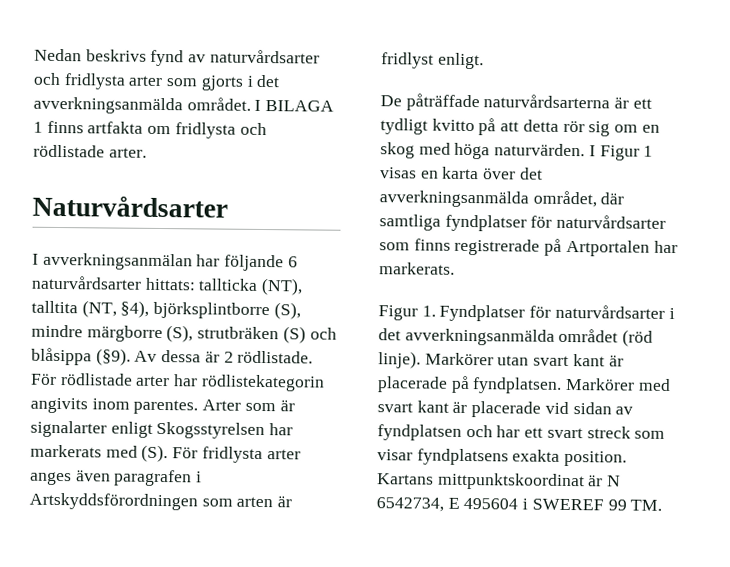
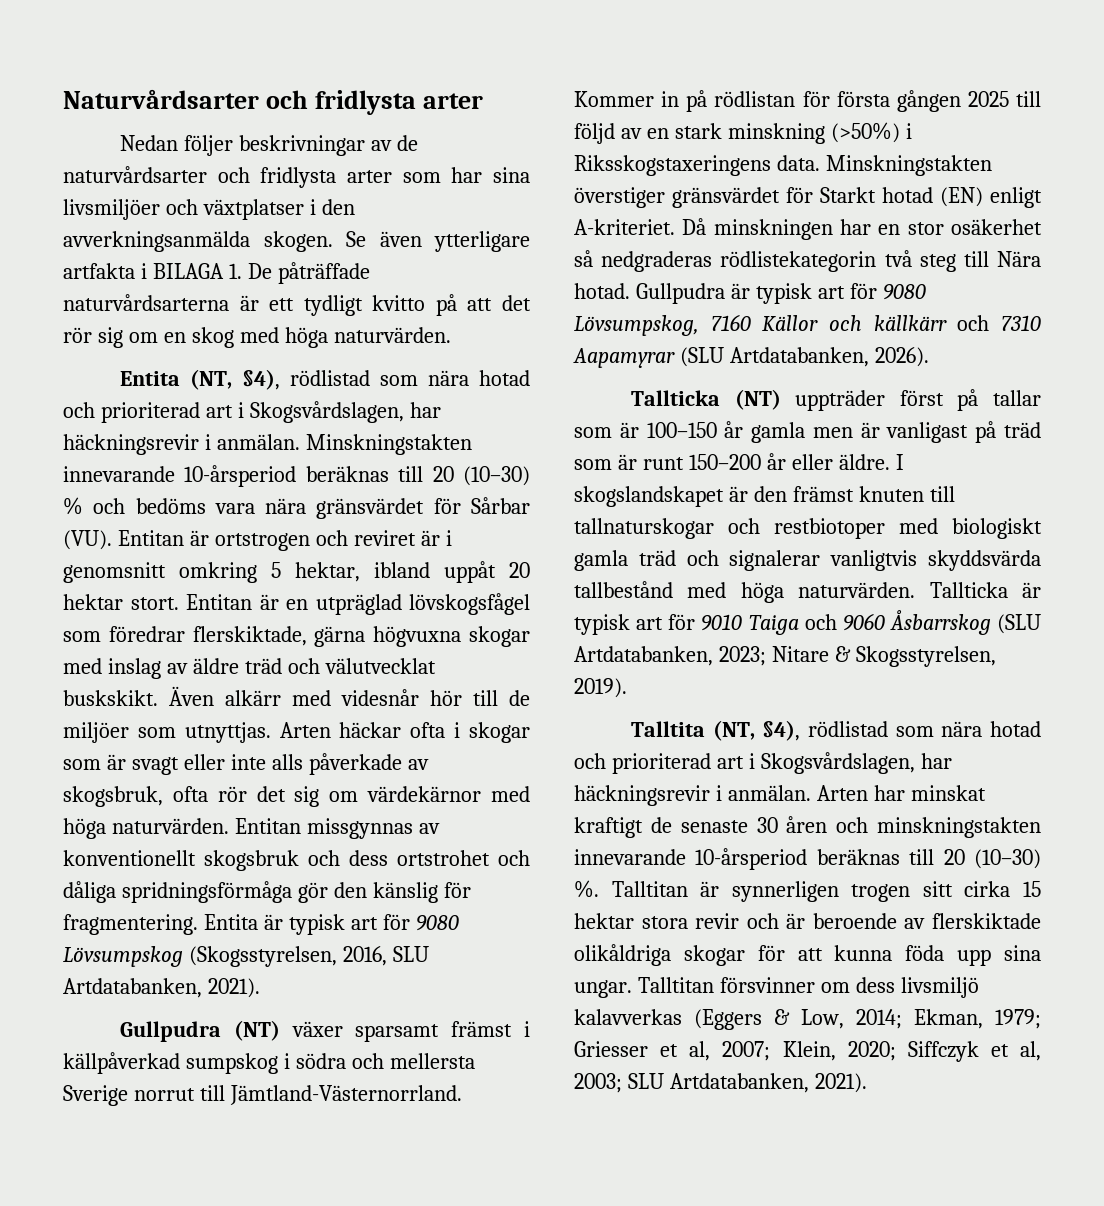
[34,48,207,67] Nedan beskrivs fynd av -> [63,89,483,115] [119,135,418,156] Naturvårdsarter och fridlysta arter // Nedan följer beskrivningar av de
[200,74,281,91] [33,96,335,115] [33,120,267,139] [33,144,147,158] [32,194,228,218] [32,252,298,272] [31,275,304,296] [31,300,301,320] [31,324,337,344] [31,347,314,366] [30,373,325,392] [30,397,295,415] [30,420,294,440] [30,444,301,464] [30,469,203,487] [29,492,293,511] [381,52,484,70] gjorts i det avverkningsanmälda området. I BILAGA 1 finns artfakta om fridlysta och rödlistade arter. // Naturvårdsarter // I avverkningsanmälan har följande 6 naturvårdsarter hittats: tallticka (NT), talltita (NT, §4), björksplintborre (S), mindre märgborre (S), strutbräken (S) och blåsippa (§9). Av dessa är 2 rödlistade. För rödlistade arter har rödlistekategorin angivits inom parentes. Arter som är signalarter enligt Skogsstyrelsen har markerats med (S). För fridlysta arter anges även paragrafen i Artskyddsförordningen som arten är fridlyst enligt. // -> [451,167,530,183] [63,199,355,220] [63,231,530,252] [63,263,242,279] har sina livsmiljöer och växtplatser i den avverkningsanmälda skogen. Se även ytterligare artfakta i BILAGA 1.
[522,119,559,132] detta -> [502,295,531,311] det
[588,145,654,161] [380,166,543,180] [379,190,625,208] [379,214,667,232] [379,238,678,257] [379,262,455,275] [378,304,675,322] [378,328,654,347] [378,351,624,369] [377,375,671,394] [377,400,634,418] [377,424,666,441] [377,448,628,467] [377,472,622,491] [376,497,663,512] I Figur 1 visas en karta över det avverkningsanmälda området, där samtliga fyndplatser för naturvårdsarter som finns registrerade på Artportalen har markerats. // Figur 1. Fyndplatser för naturvårdsarter i det avverkningsanmälda området (röd linje). Markörer utan svart kant är placerade på fyndplatsen. Markörer med svart kant är placerade vid sidan av fyndplatsen och har ett svart streck som visar fyndplatsens exakta position. Kartans mittpunktskoordinat är N 6542734, E 495604 i SWEREF 99 TM. -> [119,369,530,390] [63,401,441,423] [63,434,472,455] [63,465,530,487] [63,497,530,519] [63,530,452,551] [63,561,530,583] [63,593,530,615] [63,626,530,647] [63,658,436,679] [63,686,530,706] [63,722,530,743] [63,753,429,775] [63,786,530,807] [63,818,440,839] [63,850,530,871] [63,881,471,903] [63,914,459,935] [63,946,429,967] [63,978,260,998] [119,1020,530,1042] [63,1052,475,1074] [63,1085,462,1106] [574,90,1041,112] [574,122,912,144] [574,155,992,176] [574,187,1042,208] [574,218,1042,240] [574,250,1041,272] [574,283,926,304] [574,314,1041,336] [573,347,929,368] [630,389,1041,411] [574,421,1041,443] [574,453,904,470] [574,486,955,507] [574,518,1042,539] [574,550,1041,571] [574,581,1041,603] [574,610,1041,635] [574,646,996,667] [574,678,627,698] [630,720,1041,741] [574,752,952,774] [574,785,986,806] [574,816,1041,838] [574,848,1041,870] [574,880,1041,902] [574,913,1041,929] [574,944,1041,966] [574,977,979,998] [574,1009,1041,1030] [574,1041,1041,1062] [574,1073,867,1093] // Entita (NT, §4), rödlistad som nära hotad och prioriterad art i Skogsvårdslagen, har häckningsrevir i anmälan. Minskningstakten innevarande 10-årsperiod beräknas till 20 (10–30) % och bedöms vara nära gränsvärdet för Sårbar (VU). Entitan är ortstrogen och reviret är i genomsnitt omkring 5 hektar, ibland uppåt 20 hektar stort. Entitan är en utpräglad lövskogsfågel som föredrar flerskiktade, gärna högvuxna skogar med inslag av äldre träd och välutvecklat buskskikt. Även alkärr med videsnår hör till de miljöer som utnyttjas. Arten häckar ofta i skogar som är svagt eller inte alls påverkade av skogsbruk, ofta rör det sig om värdekärnor med höga naturvärden. Entitan missgynnas av konventionellt skogsbruk och dess ortstrohet och dåliga spridningsförmåga gör den känslig för fragmentering. Entita är typisk art för 9080 Lövsumpskog (Skogsstyrelsen, 2016, SLU Artdatabanken, 2021). // Gullpudra (NT) växer sparsamt främst i källpåverkad sumpskog i södra och mellersta Sverige norrut till Jämtland-Västernorrland. Kommer in på rödlistan för första gången 2025 till följd av en stark minskning (>50%) i Riksskogstaxeringens data. Minskningstakten överstiger gränsvärdet för Starkt hotad (EN) enligt A-kriteriet. Då minskningen har en stor osäkerhet så nedgraderas rödlistekategorin två steg till Nära hotad. Gullpudra är typisk art för 9080 Lövsumpskog, 7160 Källor och källkärr och 7310 Aapamyrar (SLU Artdatabanken, 2026). // Tallticka (NT) uppträder först på tallar som är 100–150 år gamla men är vanligast på träd som är runt 150–200 år eller äldre. I skogslandskapet är den främst knuten till tallnaturskogar och restbiotoper med biologiskt gamla träd och signalerar vanligtvis skyddsvärda tallbestånd med höga naturvärden. Tallticka är typisk art för 9010 Taiga och 9060 Åsbarrskog (SLU Artdatabanken, 2023; Nitare & Skogsstyrelsen, 2019). // Talltita (NT, §4), rödlistad som nära hotad och prioriterad art i Skogsvårdslagen, har häckningsrevir i anmälan. Arten har minskat kraftigt de senaste 30 åren och minskningstakten innevarande 10-årsperiod beräknas till 20 (10–30) %. Talltitan är synnerligen trogen sitt cirka 15 hektar stora revir och är beroende av flerskiktade olikåldriga skogar för att kunna föda upp sina ungar. Talltitan försvinner om dess livsmiljö kalavverkas (Eggers & Low, 2014; Ekman, 1979; Griesser et al, 2007; Klein, 2020; Siffczyk et al, 2003; SLU Artdatabanken, 2021).

